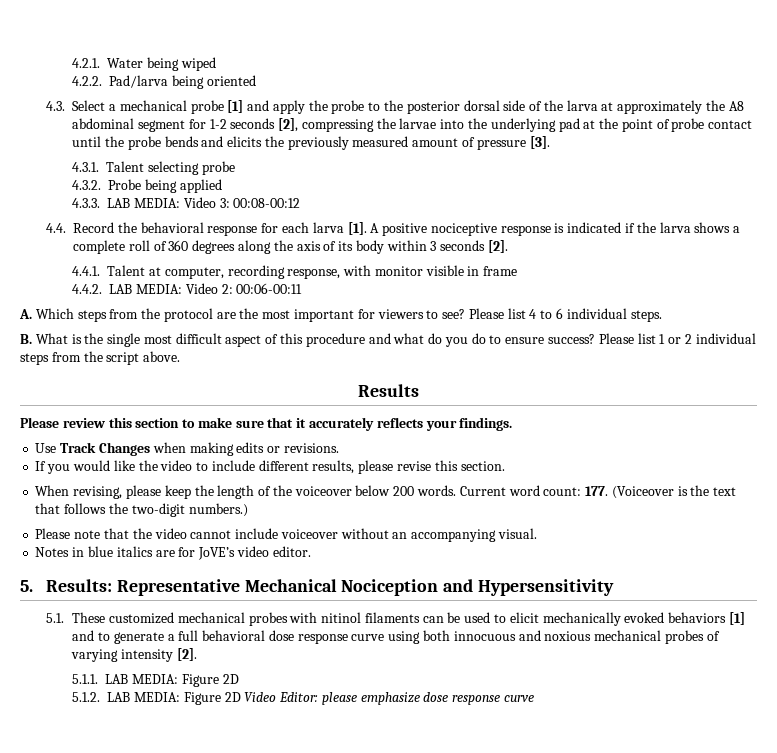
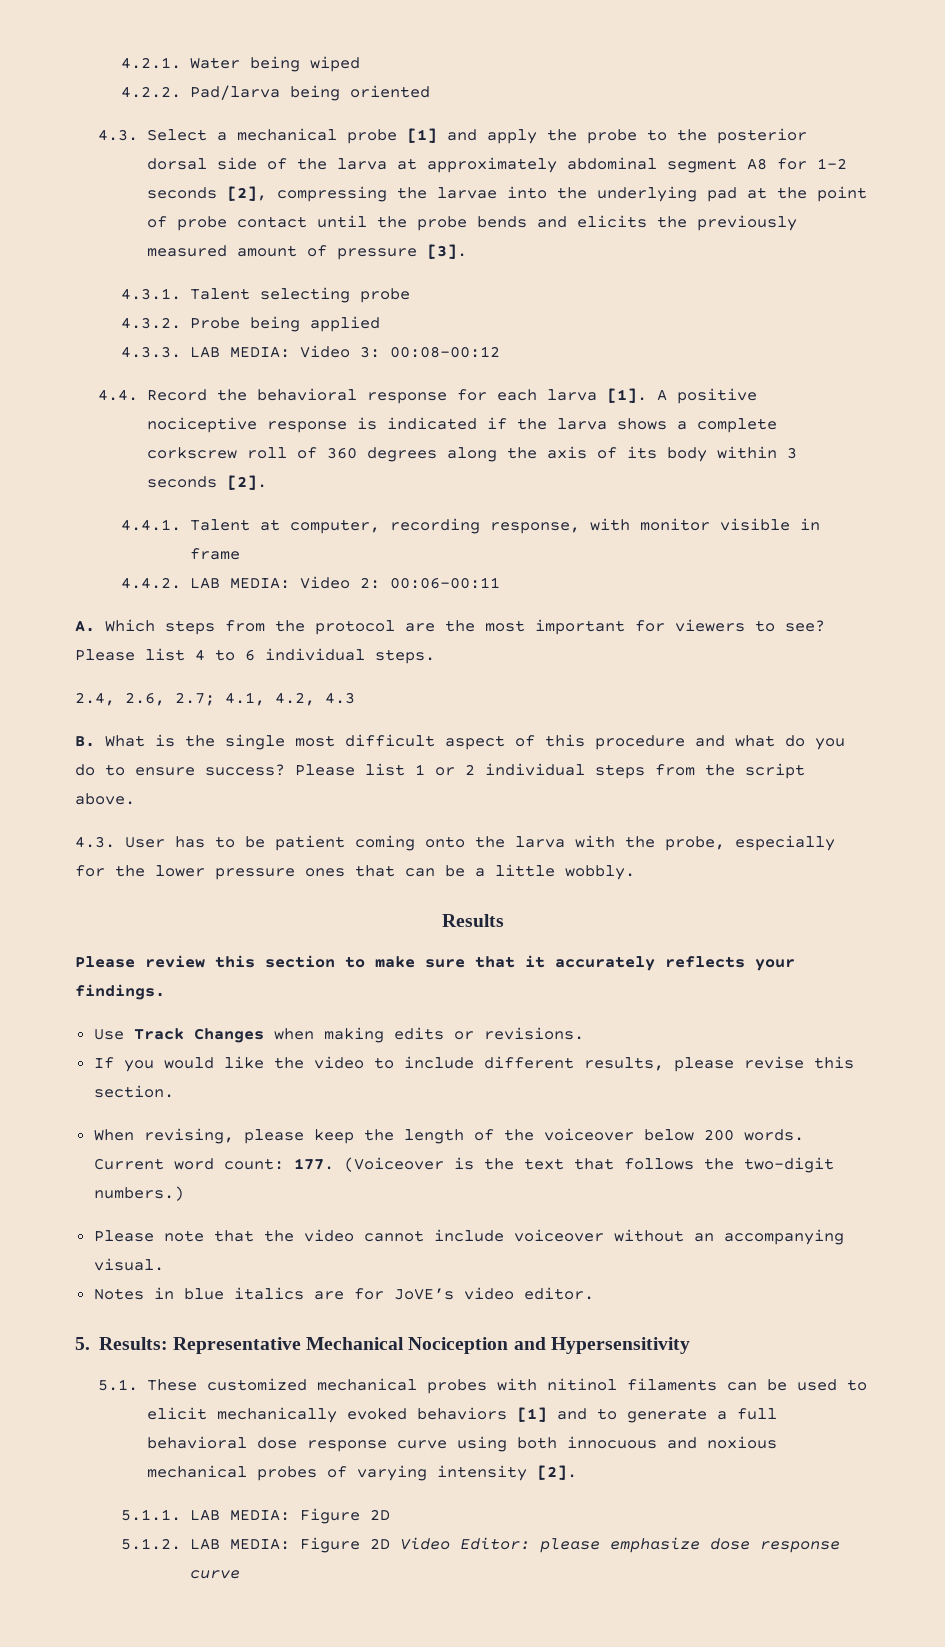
[705,100,744,111] the A8 -> (557, 165) none
(185, 126) none -> [746,158,767,170] A8
(126, 247) none -> [146,447,237,459] corkscrew
(662, 316) none -> [75,692,355,706] // 2.4, 2.6, 2.7; 4.1, 4.2, 4.3
(181, 356) none -> [75,835,835,851] [75,864,635,880] // 4.3. User has to be patient coming onto the larva with the probe, especially for the lower pressure ones that can be a little wobbly.

